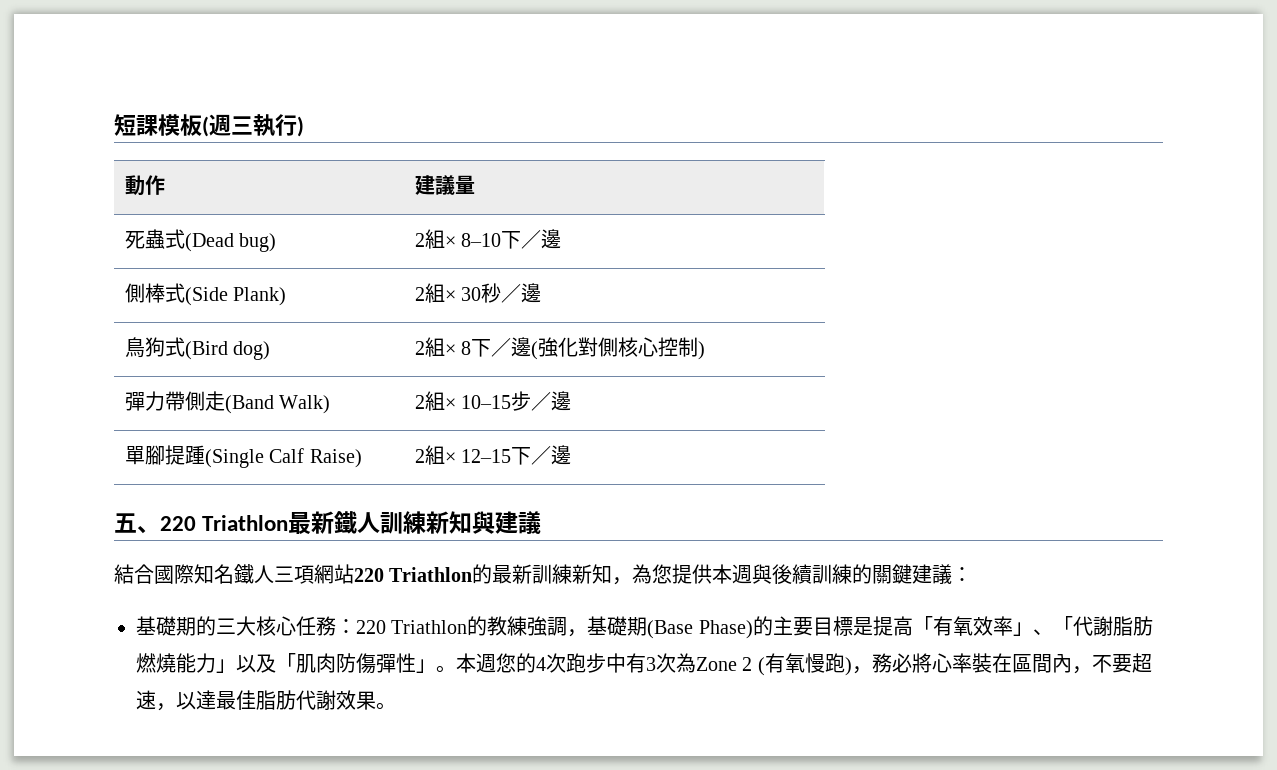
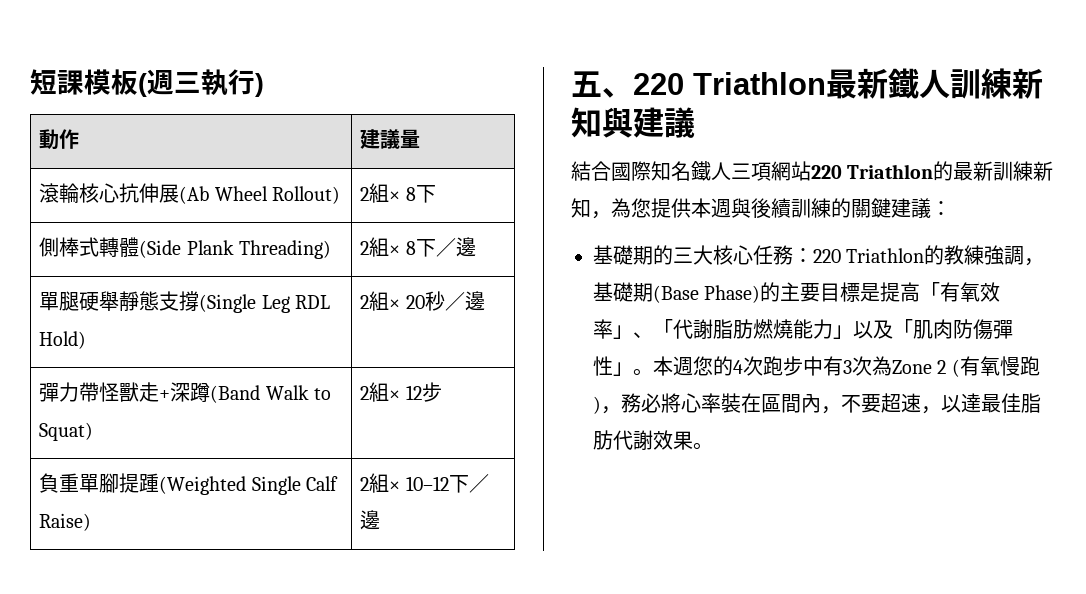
[124,229,277,252] [414,229,562,249] 死蟲式(Dead bug) | 2組× 8–10下／邊 -> [39,183,340,204] [360,183,436,203] 滾輪核心抗伸展(Ab Wheel Rollout) | 2組× 8下
[184,287,287,306] [414,283,542,303] [124,337,271,360] (Side Plank) | 2組× 30秒／邊 // 鳥狗式(Bird dog) -> [99,237,331,259] 轉體(Side Plank Threading)
[531,337,706,360] [124,391,331,414] [414,391,572,411] (強化對側核心控制) // 彈力帶側走(Band Walk) | 2組× 10–15步／邊 // -> [39,291,330,313] [39,331,87,349] [360,291,485,311] [39,382,331,403] [39,422,94,441] [360,382,442,402] [39,473,80,493] // 單腿硬舉靜態支撐(Single Leg RDL Hold) | 2組× 20秒／邊 // 彈力帶怪獸走+深蹲(Band Walk to Squat) | 2組× 12步 // 負重
[204,449,264,468] (Single -> [159,476,301,495] (Weighted Single
[461,449,512,463] 12–15 -> [405,476,449,491] 10–12

